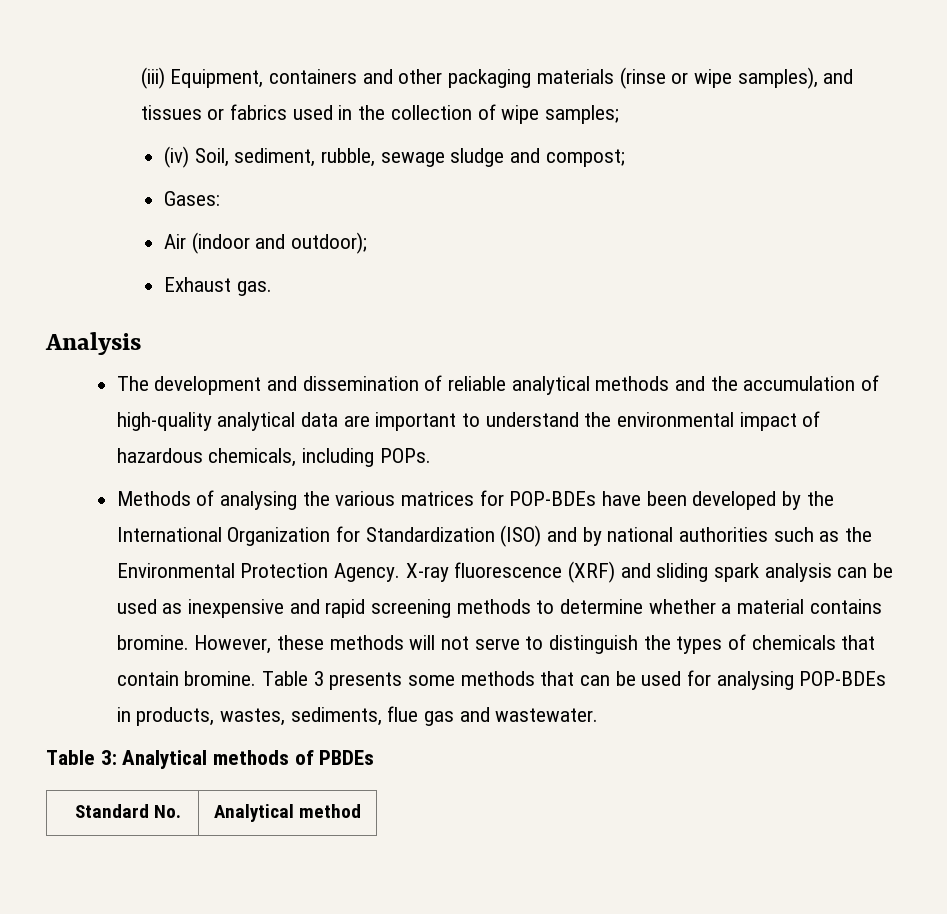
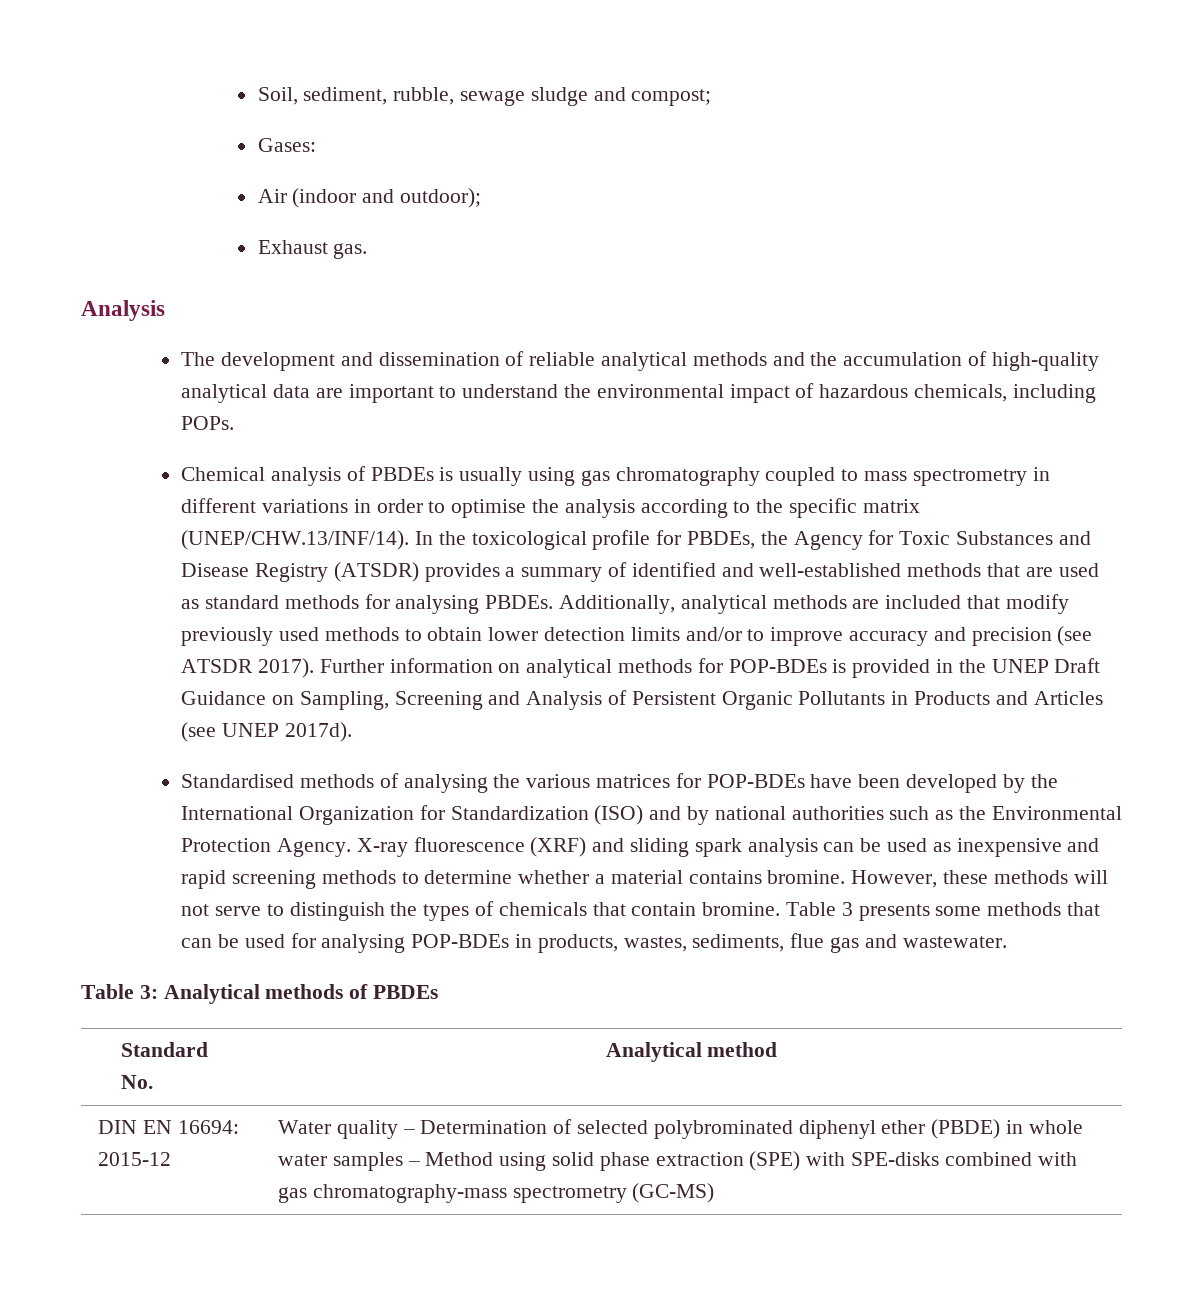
[140,67,854,89] [140,104,619,124] [163,146,189,168] (iii) Equipment, containers and other packaging materials (rinse or wipe samples), and tissues or fabrics used in the collection of wipe samples; // (iv) -> (257, 96) none
[116,491,191,506] Methods -> [181,466,1050,486] [181,498,920,518] [181,530,1091,550] [181,562,1099,582] [181,594,1069,614] [181,626,1093,646] [181,658,1101,678] [181,690,1103,710] [181,722,352,742] [181,774,374,788] Chemical analysis of PBDEs is usually using gas chromatography coupled to mass spectrometry in different variations in order to optimise the analysis according to the specific matrix (UNEP/CHW.13/INF/14). In the toxicological profile for PBDEs, the Agency for Toxic Substances and Disease Registry (ATSDR) provides a summary of identified and well-established methods that are used as standard methods for analysing PBDEs. Additionally, analytical methods are included that modify previously used methods to obtain lower detection limits and/or to improve accuracy and precision (see ATSDR 2017). Further information on analytical methods for POP-BDEs is provided in the UNEP Draft Guidance on Sampling, Screening and Analysis of Persistent Organic Pollutants in Products and Articles (see UNEP 2017d). // Standardised methods
(362, 811) none -> [98,1120,239,1134] [98,1152,172,1166] [278,1119,1083,1139] [278,1151,1077,1171] [278,1183,715,1203] // DIN EN 16694: 2015-12 | Water quality – Determination of selected polybrominated diphenyl ether (PBDE) in whole water samples – Method using solid phase extraction (SPE) with SPE-disks combined with gas chromatography-mass spectrometry (GC-MS)

